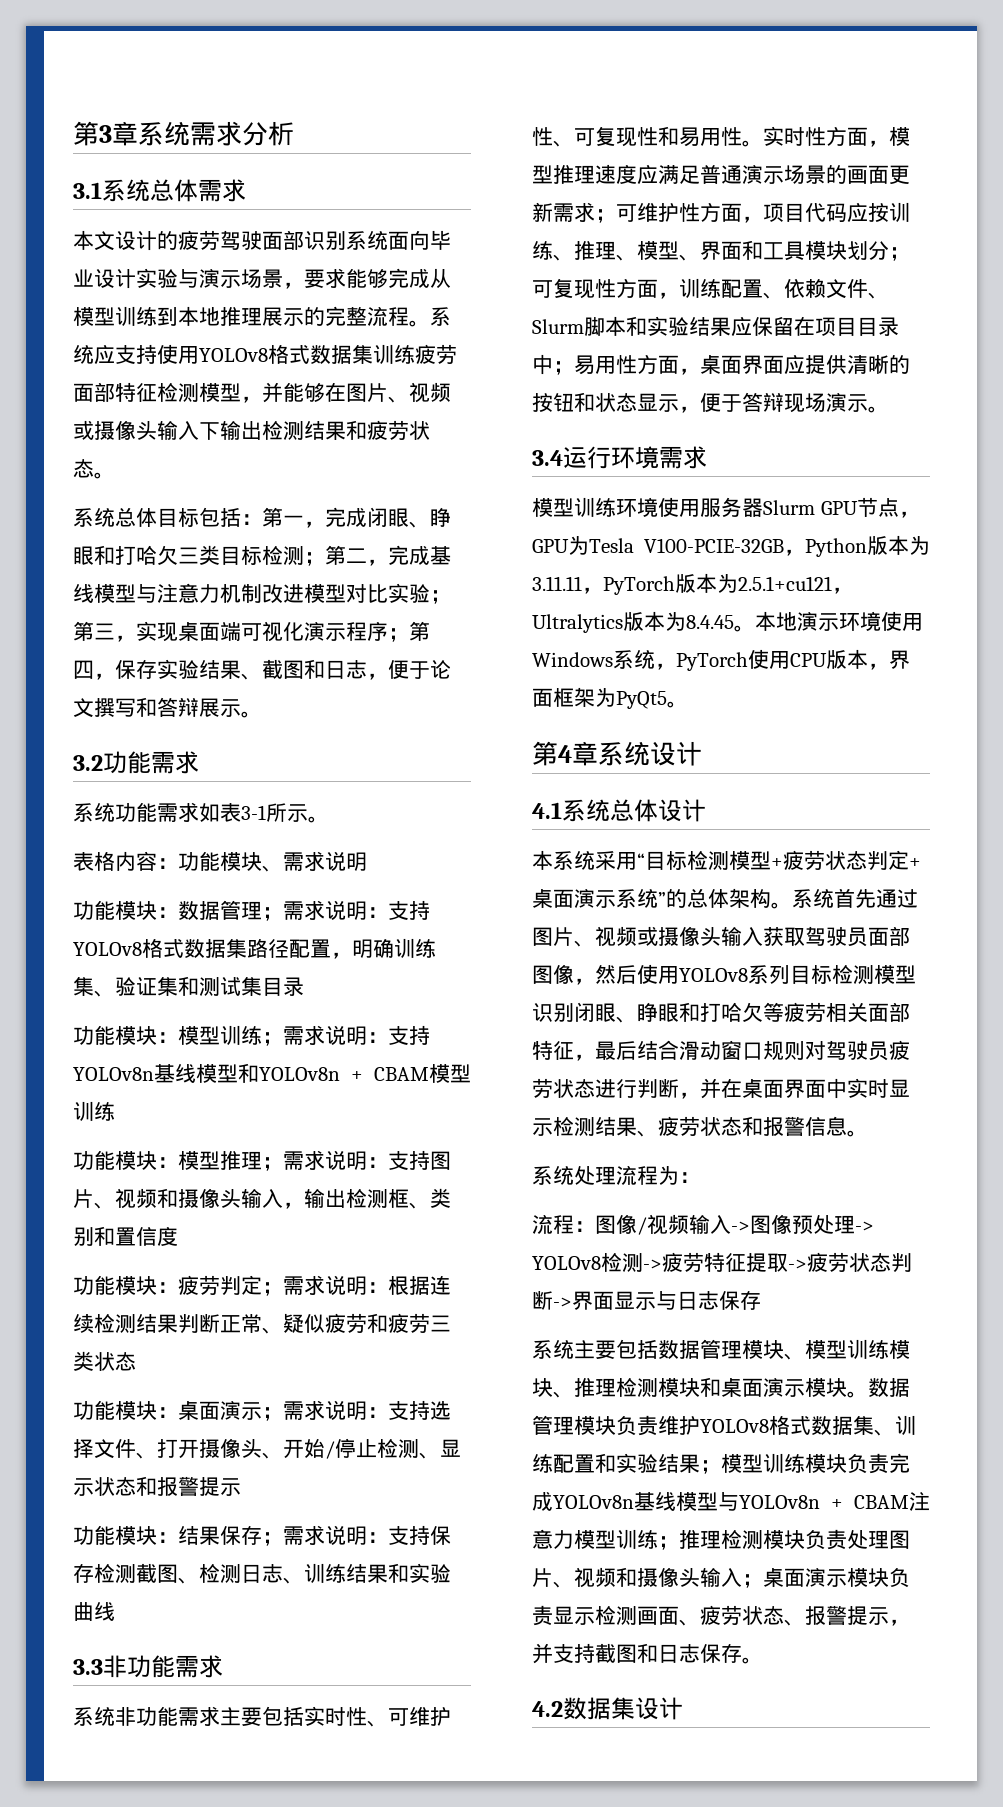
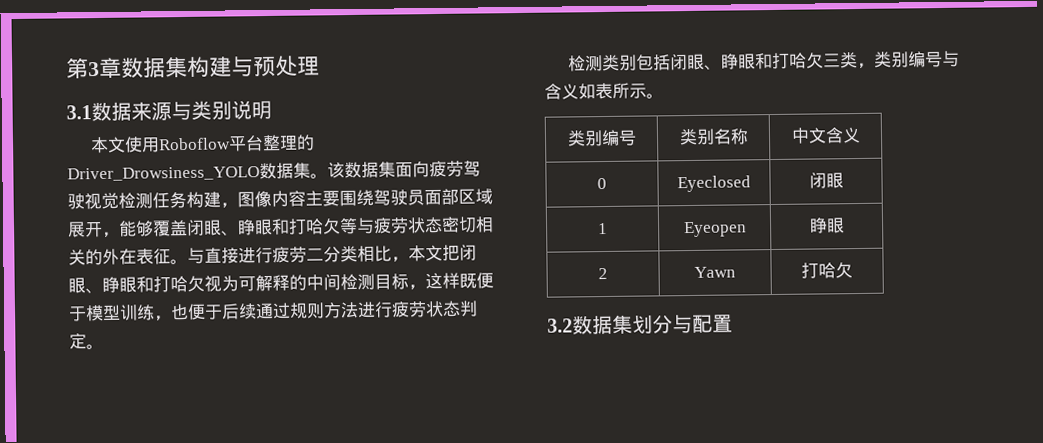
[138,121,294,146] [73,179,246,202] [73,230,451,251] [73,268,451,289] [73,306,451,327] [73,344,457,364] [73,382,451,403] [73,420,430,440] [73,459,115,479] [73,507,367,528] 系统需求分析 // 3.1系统总体需求 // 本文设计的疲劳驾驶面部识别系统面向毕业设计实验与演示场景，要求能够完成从模型训练到本地推理展示的完整流程。系统应支持使用YOLOv8格式数据集训练疲劳面部特征检测模型，并能够在图片、视频或摄像头输入下输出检测结果和疲劳状态。 // 系统总体目标包括：第一，完成 -> [121,55,320,79] [66,100,272,122] [90,134,316,154] [67,160,481,182] [67,188,493,210] [67,216,494,238] [68,244,477,266] [68,272,494,294] [68,300,478,322] [69,333,104,350] [568,54,672,72] 数据集构建与预处理 // 3.1数据来源与类别说明 // 本文使用Roboflow平台整理的Driver_Drowsiness_YOLO数据集。该数据集面向疲劳驾驶视觉检测任务构建，图像内容主要围绕驾驶员面部区域展开，能够覆盖闭眼、睁眼和打哈欠等与疲劳状态密切相关的外在表征。与直接进行疲劳二分类相比，本文把闭眼、睁眼和打哈欠视为可解释的中间检测目标，这样既便于模型训练，也便于后续通过规则方法进行疲劳状态判定。 // 检测类别包括
[220,545,451,566] [73,583,451,604] [73,621,430,642] [73,659,451,680] [73,697,262,718] [73,751,199,774] [73,802,329,823] [73,851,367,872] [73,900,430,921] [73,938,436,959] [73,976,304,997] [73,1025,430,1046] [73,1063,471,1083] [73,1101,115,1121] [73,1150,451,1171] [73,1188,451,1209] [73,1226,178,1246] [73,1275,451,1296] [73,1313,451,1334] [73,1351,136,1371] [73,1400,451,1421] [73,1438,461,1459] [73,1476,241,1497] [73,1525,451,1546] [73,1563,451,1584] [73,1602,115,1621] [73,1655,223,1678] [73,1706,451,1727] [532,126,910,147] [532,164,910,185] [532,202,910,223] [532,240,910,261] [532,278,889,299] [532,316,899,336] [532,354,910,375] [532,392,889,413] [532,446,707,469] [532,497,920,518] [532,535,930,557] [532,573,853,595] [532,611,923,633] [532,649,910,671] [532,687,688,709] [532,741,702,766] [532,799,706,822] [532,850,921,870] [532,888,918,909] [532,926,910,947] [532,964,916,985] [532,1002,910,1023] [532,1040,910,1061] [532,1078,910,1099] [532,1116,868,1137] [532,1165,700,1185] [532,1214,874,1235] [532,1252,912,1272] [532,1290,761,1310] [532,1339,910,1360] [532,1377,910,1398] [532,1415,916,1436] [532,1453,910,1474] [532,1492,930,1511] [532,1529,910,1550] [532,1567,910,1588] [532,1605,910,1626] [532,1643,763,1664] [532,1697,683,1720] 目标检测；第二，完成基线模型与注意力机制改进模型对比实验；第三，实现桌面端可视化演示程序；第四，保存实验结果、截图和日志，便于论文撰写和答辩展示。 // 3.2功能需求 // 系统功能需求如表3-1所示。 // 表格内容：功能模块、需求说明 // 功能模块：数据管理；需求说明：支持YOLOv8格式数据集路径配置，明确训练集、验证集和测试集目录 // 功能模块：模型训练；需求说明：支持YOLOv8n基线模型和YOLOv8n + CBAM模型训练 // 功能模块：模型推理；需求说明：支持图片、视频和摄像头输入，输出检测框、类别和置信度 // 功能模块：疲劳判定；需求说明：根据连续检测结果判断正常、疑似疲劳和疲劳三类状态 // 功能模块：桌面演示；需求说明：支持选择文件、打开摄像头、开始/停止检测、显示状态和报警提示 // 功能模块：结果保存；需求说明：支持保存检测截图、检测日志、训练结果和实验曲线 // 3.3非功能需求 // 系统非功能需求主要包括实时性、可维护性、可复现性和易用性。实时性方面，模型推理速度应满足普通演示场景的画面更新需求；可维护性方面，项目代码应按训练、推理、模型、界面和工具模块划分；可复现性方面，训练配置、依赖文件、Slurm脚本和实验结果应保留在项目目录中；易用性方面，桌面界面应提供清晰的按钮和状态显示，便于答辩现场演示。 // 3.4运行环境需求 // 模型训练环境使用服务器Slurm GPU节点，GPU为Tesla V100-PCIE-32GB，Python版本为3.11.11，PyTorch版本为2.5.1+cu121，Ultralytics版本为8.4.45。本地演示环境使用Windows系统，PyTorch使用CPU版本，界面框架为PyQt5。 // 第4章系统设计 // 4.1系统总体设计 // 本系统采用“目标检测模型+疲劳状态判定+桌面演示系统”的总体架构。系统首先通过图片、视频或摄像头输入获取驾驶员面部图像，然后使用YOLOv8系列目标检测模型识别闭眼、睁眼和打哈欠等疲劳相关面部特征，最后结合滑动窗口规则对驾驶员疲劳状态进行判断，并在桌面界面中实时显示检测结果、疲劳状态和报警信息。 // 系统处理流程为： // 流程：图像/视频输入->图像预处理-> YOLOv8检测->疲劳特征提取->疲劳状态判断->界面显示与日志保存 // 系统主要包括数据管理模块、模型训练模块、推理检测模块和桌面演示模块。数据管理模块负责维护YOLOv8格式数据集、训练配置和实验结果；模型训练模块负责完成YOLOv8n基线模型与YOLOv8n + CBAM注意力模型训练；推理检测模块负责处理图片、视频和摄像头输入；桌面演示模块负责显示检测画面、疲劳状态、报警提示，并支持截图和日志保存。 // 4.2数据集设计 -> [857,50,961,70] [544,82,664,100] [566,129,637,147] [678,128,749,146] [790,126,861,144] [597,177,607,190] [677,175,751,193] [808,172,844,189] [598,222,608,235] [683,221,747,238] [808,217,845,234] [598,267,608,280] [694,266,736,278] [801,262,853,279] [547,313,733,335] ，类别编号与含义如表所示。 // 类别编号 | 类别名称 | 中文含义 // 0 | Eyeclosed | 闭眼 // 1 | Eyeopen | 睁眼 // 2 | Yawn | 打哈欠 // 3.2数据集划分与配置

